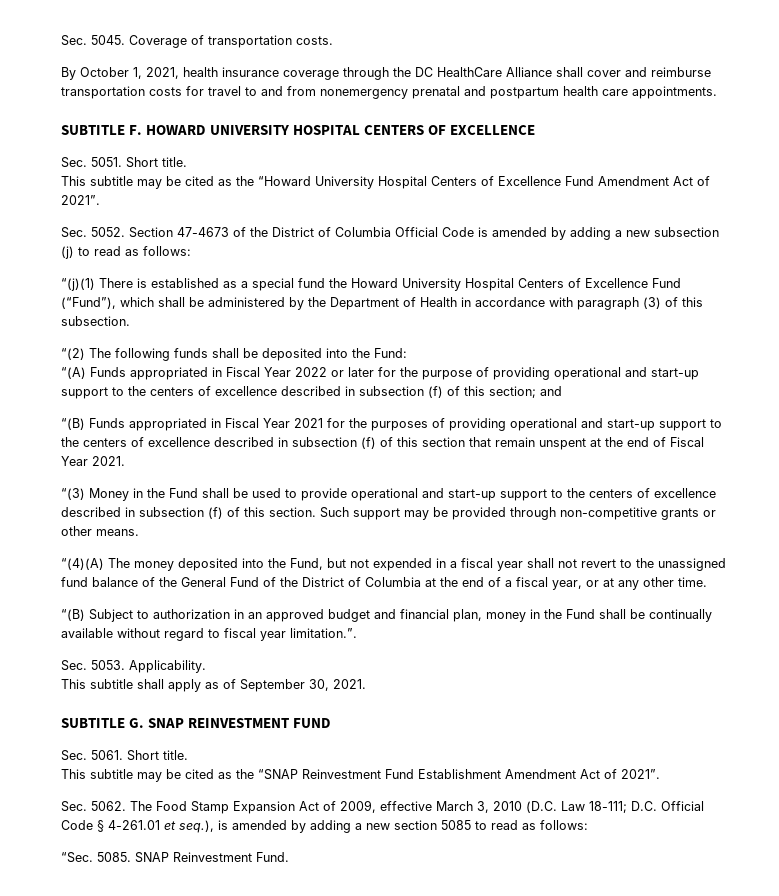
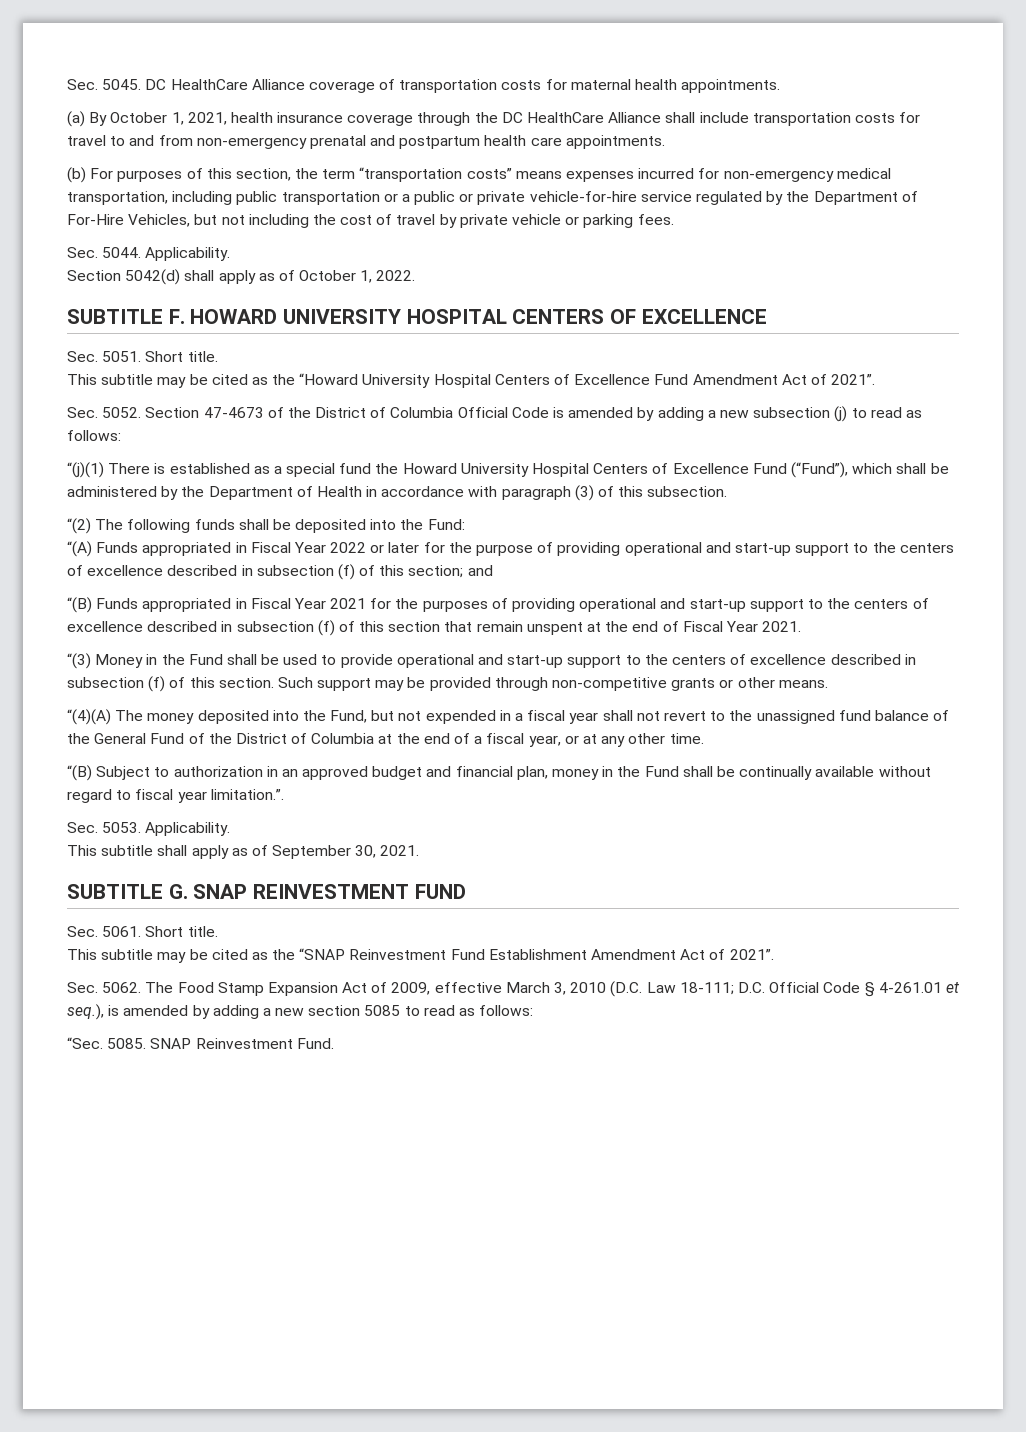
[129,35,333,48] Coverage of transportation costs. // -> [145,79,781,93] [67,111,85,127] DC HealthCare Alliance coverage of transportation costs for maternal health appointments. // (a)
[587,67,711,77] cover and reimburse -> [699,112,749,123] include
[320,89,408,99] nonemergency -> [196,137,307,149] non-emergency
(717, 92) none -> [67,167,891,183] [67,191,918,205] [67,214,674,228] [67,247,231,261] [67,269,416,285] // (b) For purposes of this section, the term “transportation costs” means expenses incurred for non-emergency medical transportation, including public transportation or a public or private vehicle-for-hire service regulated by the Department of For-Hire Vehicles, but not including the cost of travel by private vehicle or parking fees. // Sec. 5044. Applicability. // Section 5042(d) shall apply as of October 1, 2022.

